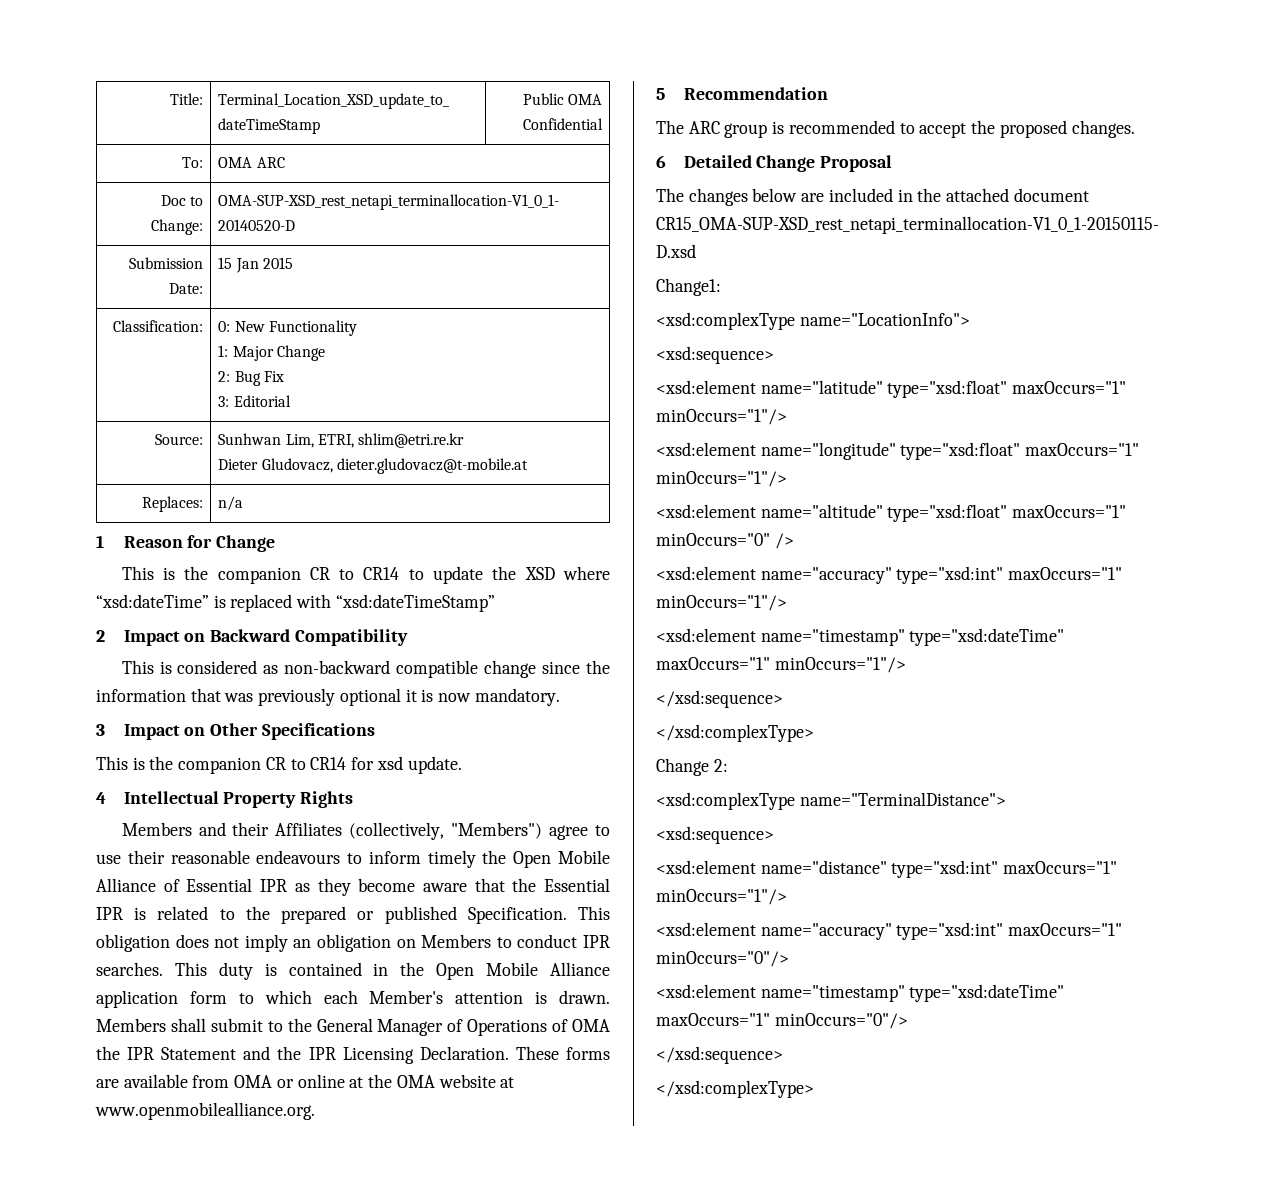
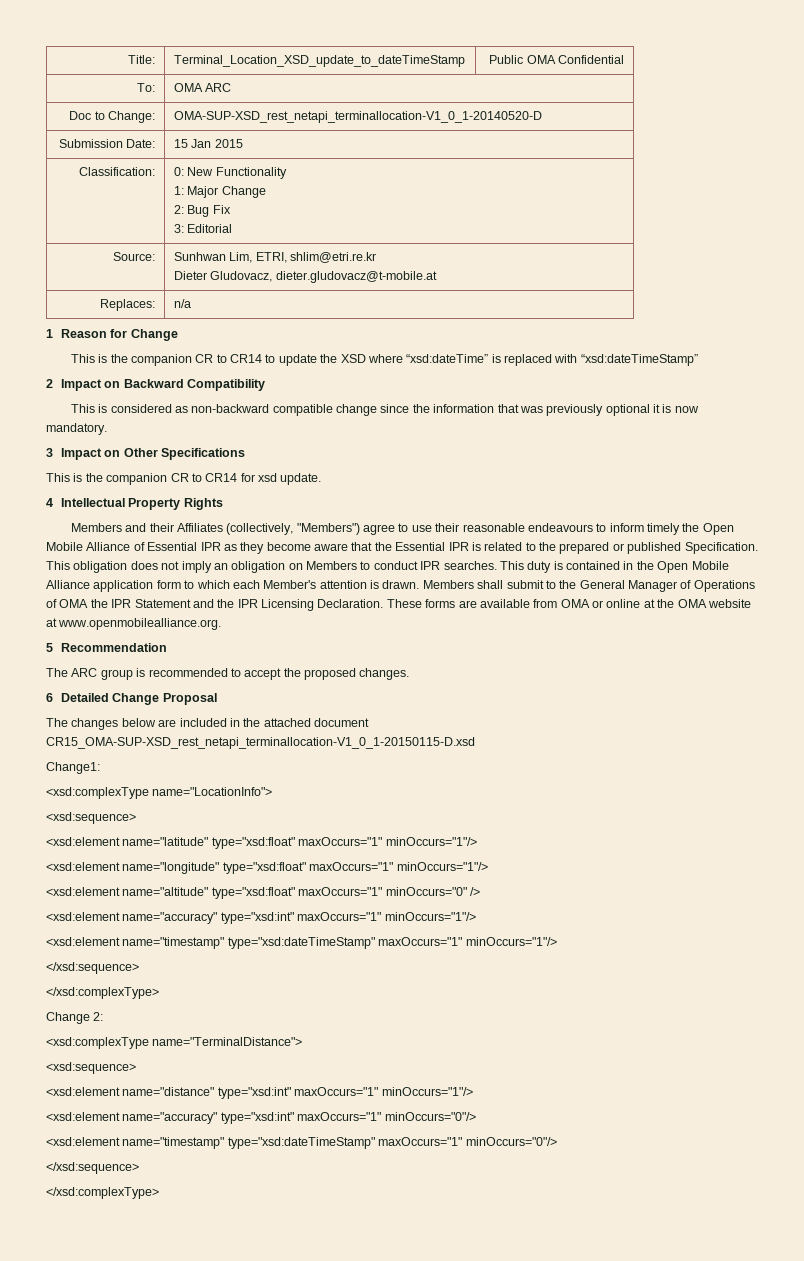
[909,628,1065,646] type="xsd:dateTime" -> [227,937,375,949] type="xsd:dateTimeStamp"
[909,984,1065,1002] type="xsd:dateTime" -> [227,1137,375,1149] type="xsd:dateTimeStamp"

